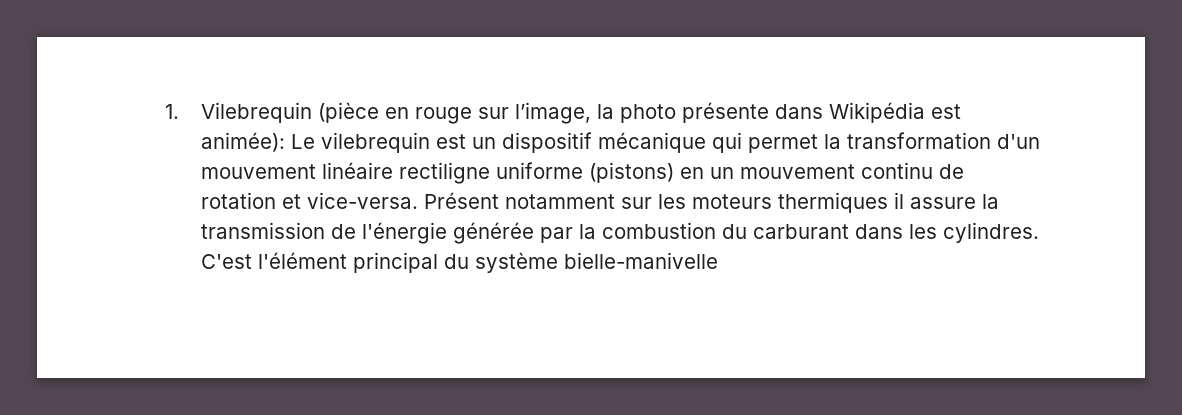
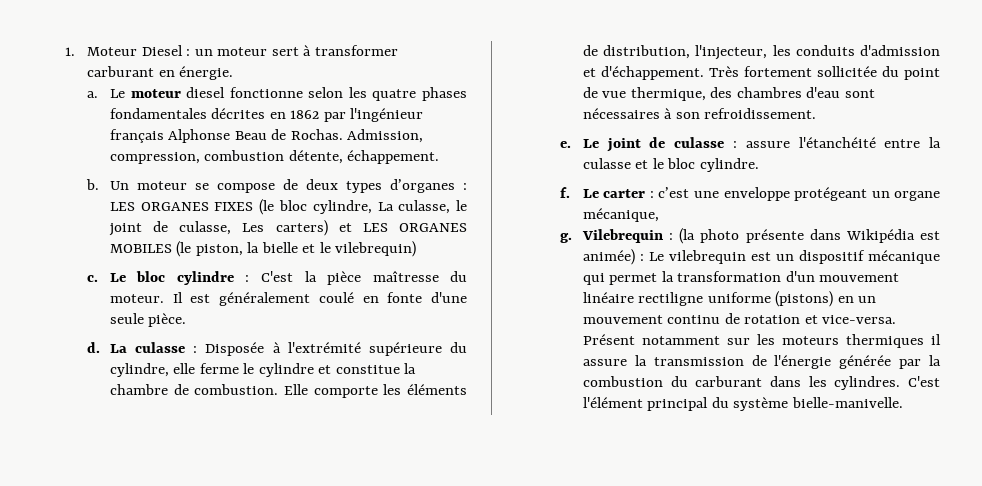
[201,102,615,124] Vilebrequin (pièce en rouge sur l’image, la -> [87,45,398,56] [87,66,234,80] [87,87,467,101] [109,108,424,122] [109,129,424,143] [109,150,440,164] [86,179,467,193] [109,199,467,215] [108,220,467,236] [109,241,417,257] [87,271,467,285] [109,292,468,306] [109,313,187,327] [87,342,467,356] [109,363,417,377] [109,384,468,398] [582,45,940,60] [582,66,940,80] [582,87,875,101] [582,108,817,119] [560,137,941,152] [582,158,759,172] [560,187,940,201] [582,208,659,222] [560,228,696,244] Moteur Diesel : un moteur sert à transformer carburant en énergie. // a. Le moteur diesel fonctionne selon les quatre phases fondamentales décrites en 1862 par l'ingénieur français Alphonse Beau de Rochas. Admission, compression, combustion détente, échappement. // b. Un moteur se compose de deux types d’organes : LES ORGANES FIXES (le bloc cylindre, La culasse, le joint de culasse, Les carters) et LES ORGANES MOBILES (le piston, la bielle et le vilebrequin) // c. Le bloc cylindre : C'est la pièce maîtresse du moteur. Il est généralement coulé en fonte d'une seule pièce. // d. La culasse : Disposée à l'extrémité supérieure du cylindre, elle ferme le cylindre et constitue la chambre de combustion. Elle comporte les éléments de distribution, l'injecteur, les conduits d'admission et d'échappement. Très fortement sollicitée du point de vue thermique, des chambres d'eau sont nécessaires à son refroidissement. // e. Le joint de culasse : assure l'étanchéité entre la culasse et le bloc cylindre. // f. Le carter : c’est une enveloppe protégeant un organe mécanique, // g. Vilebrequin : (la
[201,132,286,152] animée): -> [582,249,644,265] animée) :
[564,252,719,269] bielle-manivelle -> [791,397,903,408] bielle-manivelle.

